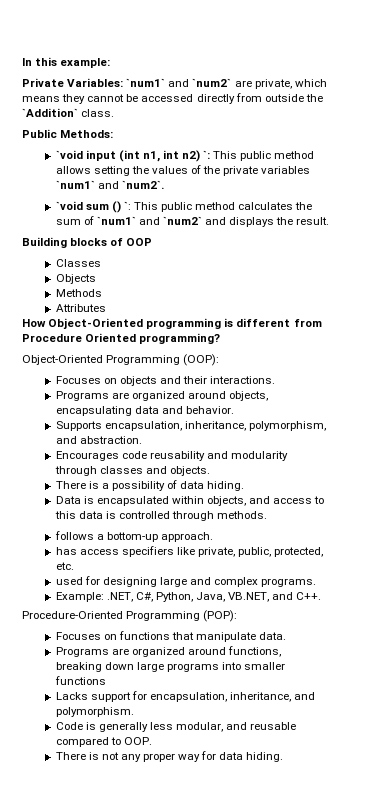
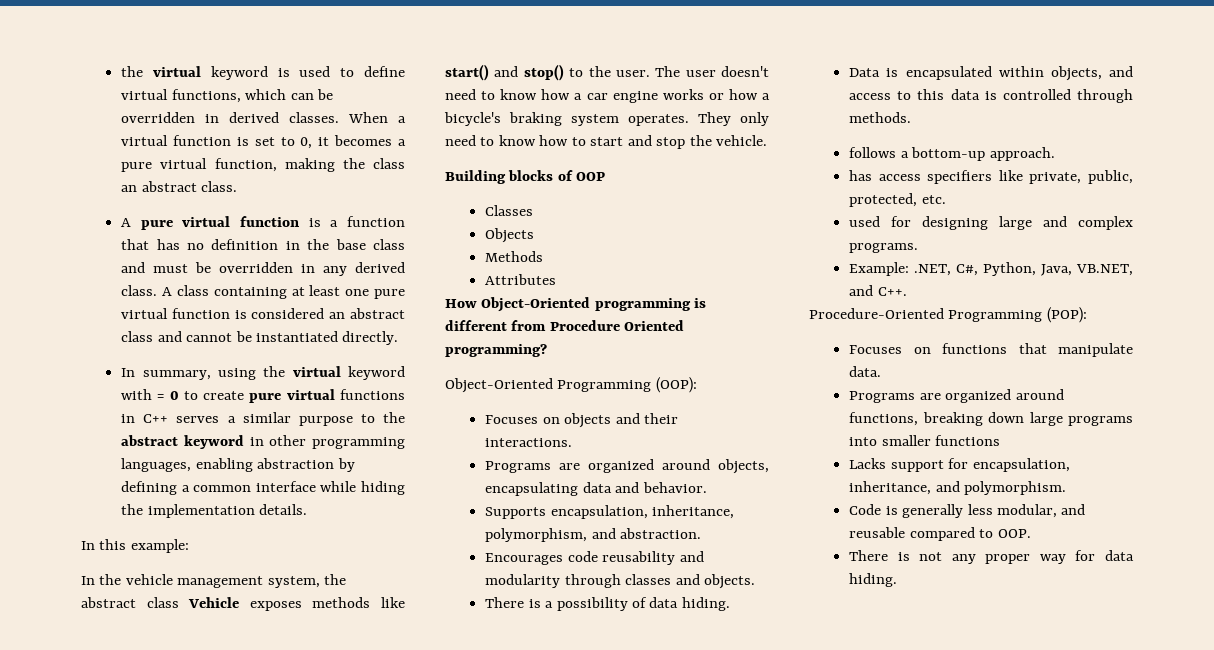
[22,57,111,68] [22,78,327,89] [22,93,323,104] [22,108,115,117] [22,129,114,138] [55,150,315,162] [55,165,311,176] [55,180,164,189] [55,201,313,213] [55,216,330,227] In this example: // Private Variables: `num1` and `num2` are private, which means they cannot be accessed directly from outside the `Addition` class. // Public Methods: // `void input (int n1, int n2) `: This public method allows setting the values of the private variables `num1` and `num2`. // `void sum () `: This public method calculates the sum of `num1` and `num2` and displays the result. -> [121,66,406,80] [121,89,334,103] [121,112,407,123] [121,135,407,149] [121,158,406,172] [121,181,238,192] [121,216,406,230] [121,239,405,250] [121,262,405,276] [121,285,405,299] [121,308,405,319] [121,331,399,345] [121,366,406,380] [121,389,406,403] [121,412,406,426] [121,435,405,449] [121,458,355,472] [121,481,405,495] [121,504,308,518] [81,539,189,553] [81,574,347,588] [81,597,405,611] [445,64,769,81] [445,89,770,103] [444,112,769,126] [445,135,768,149] the virtual keyword is used to define virtual functions, which can be overridden in derived classes. When a virtual function is set to 0, it becomes a pure virtual function, making the class an abstract class. // A pure virtual function is a function that has no definition in the base class and must be overridden in any derived class. A class containing at least one pure virtual function is considered an abstract class and cannot be instantiated directly. // In summary, using the virtual keyword with = 0 to create pure virtual functions in C++ serves a similar purpose to the abstract keyword in other programming languages, enabling abstraction by defining a common interface while hiding the implementation details. // In this example: // In the vehicle management system, the abstract class Vehicle exposes methods like start() and stop() to the user. The user doesn't need to know how a car engine works or how a bicycle's braking system operates. They only need to know how to start and stop the vehicle.

